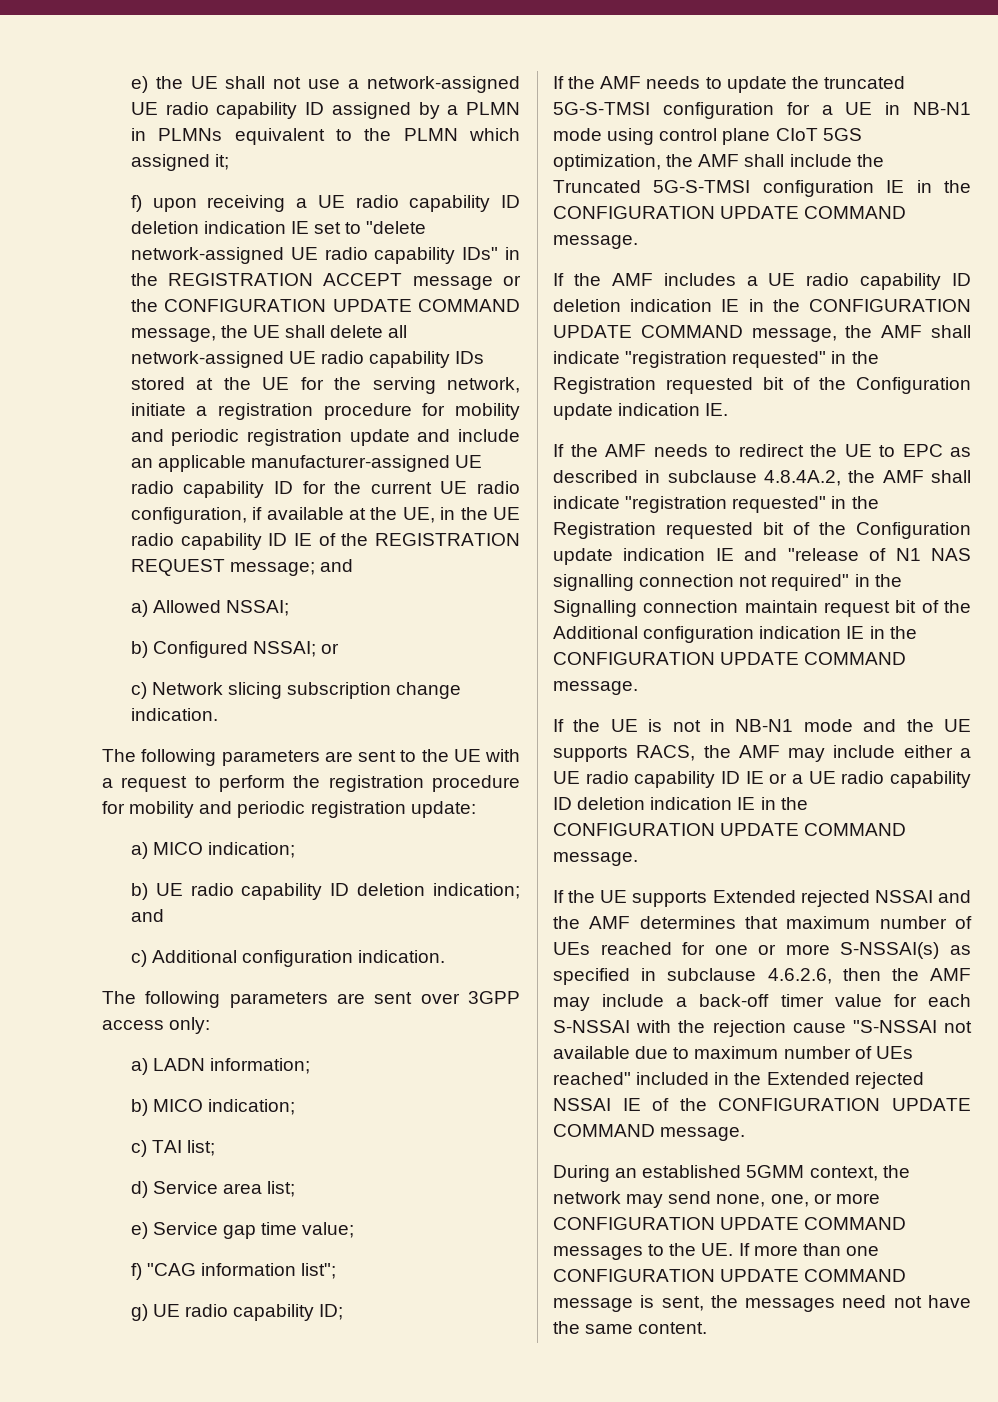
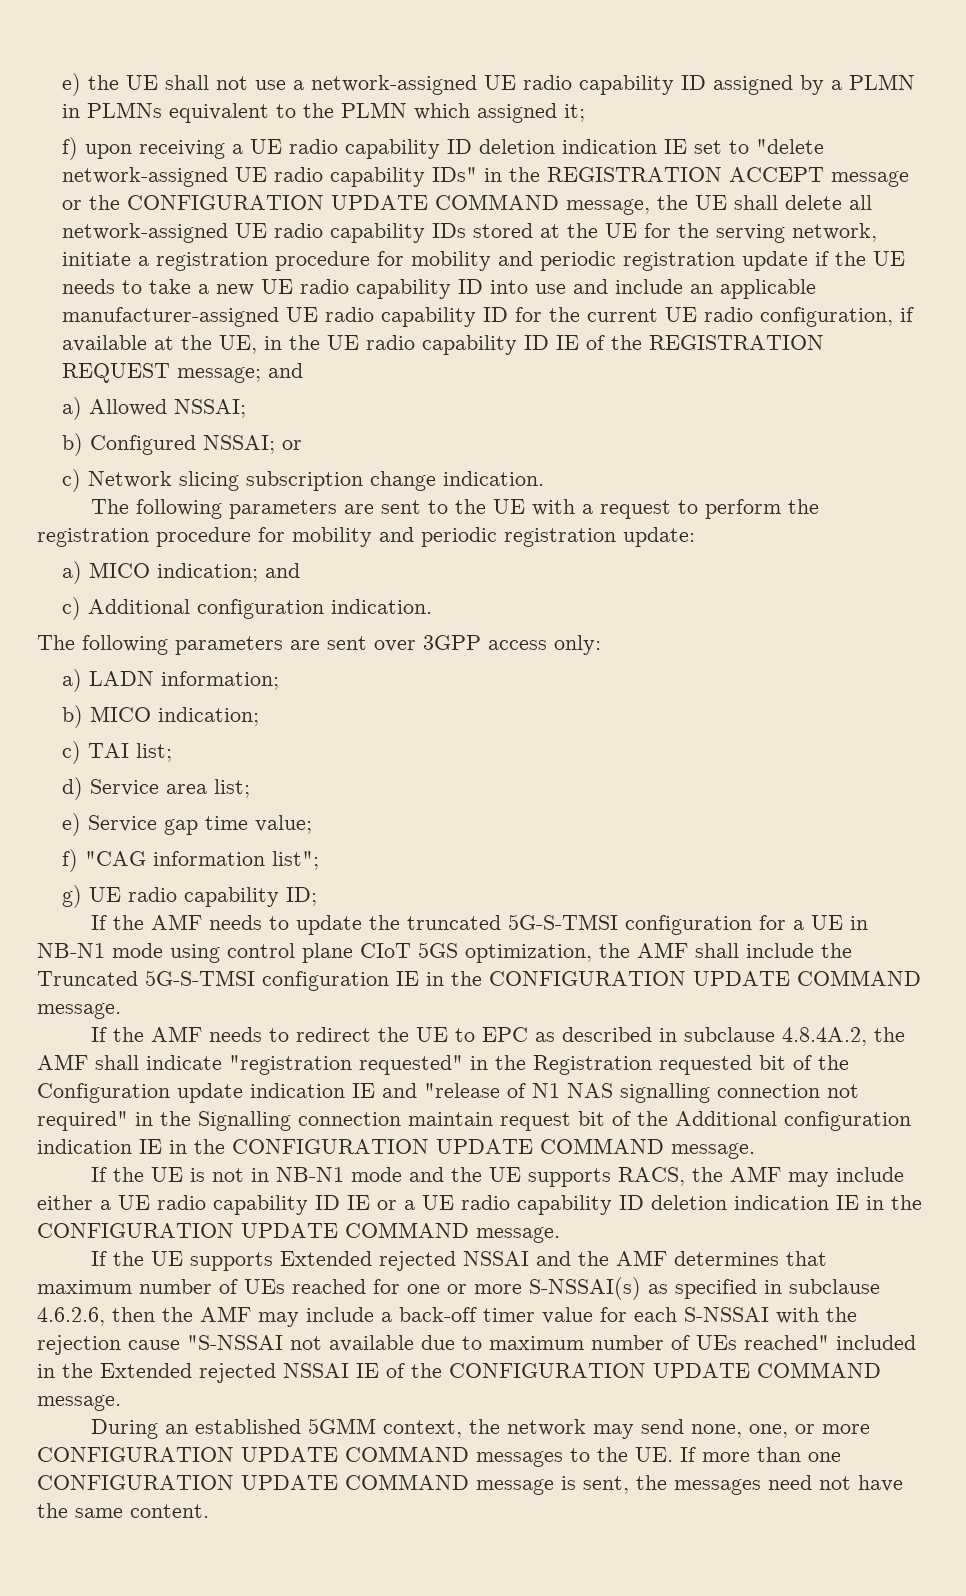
(410, 437) none -> [815,251,906,266] [62,279,567,299] if the UE needs to take a new UE radio capability ID into use
[130,883,520,900] // b) UE radio capability ID deletion indication; -> (259, 572) none
[553,273,971,290] [553,299,971,312] [553,325,971,342] [553,351,879,368] [553,377,971,394] [553,403,729,420] // If the AMF includes a UE radio capability ID deletion indication IE in the CONFIGURATION UPDATE COMMAND message, the AMF shall indicate "registration requested" in the Registration requested bit of the Configuration update indication IE. -> (121, 1011) none

